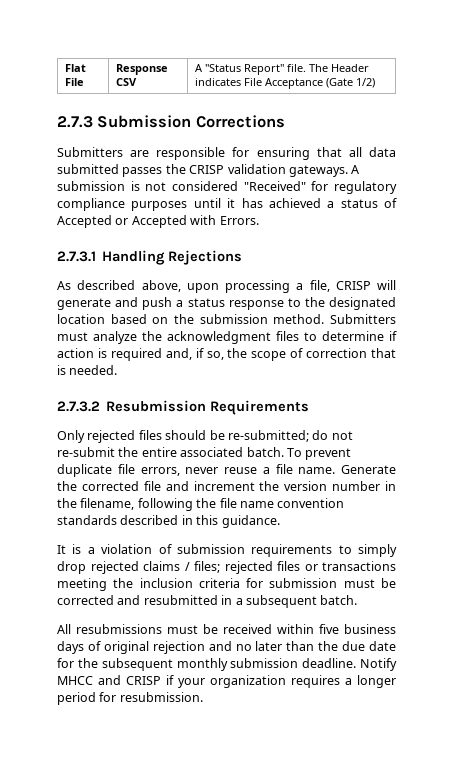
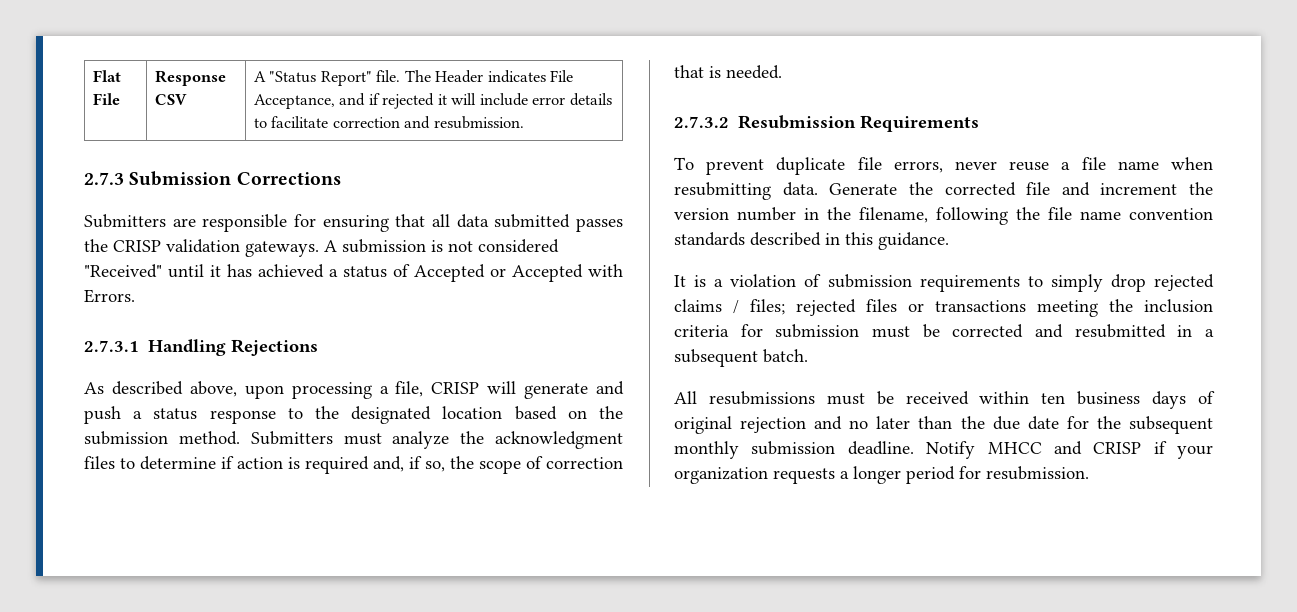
[265,78,376,89] Acceptance (Gate 1/2) -> [253,93,612,109] [253,116,524,129] Acceptance, and if rejected it will include error details to facilitate correction and resubmission.
[311,181,397,194] [57,198,188,211] for regulatory compliance purposes -> (162, 271) none
[57,430,353,443] [57,447,284,457] Only rejected files should be re-submitted; do not re-submit the entire associated batch. -> (980, 123) none
[298,467,336,474] name. -> [1117,157,1213,170] [674,182,818,200] name when resubmitting data.
[319,624,339,634] five -> [1041,393,1066,404] ten
[291,675,340,688] requires -> [773,468,835,484] requests

